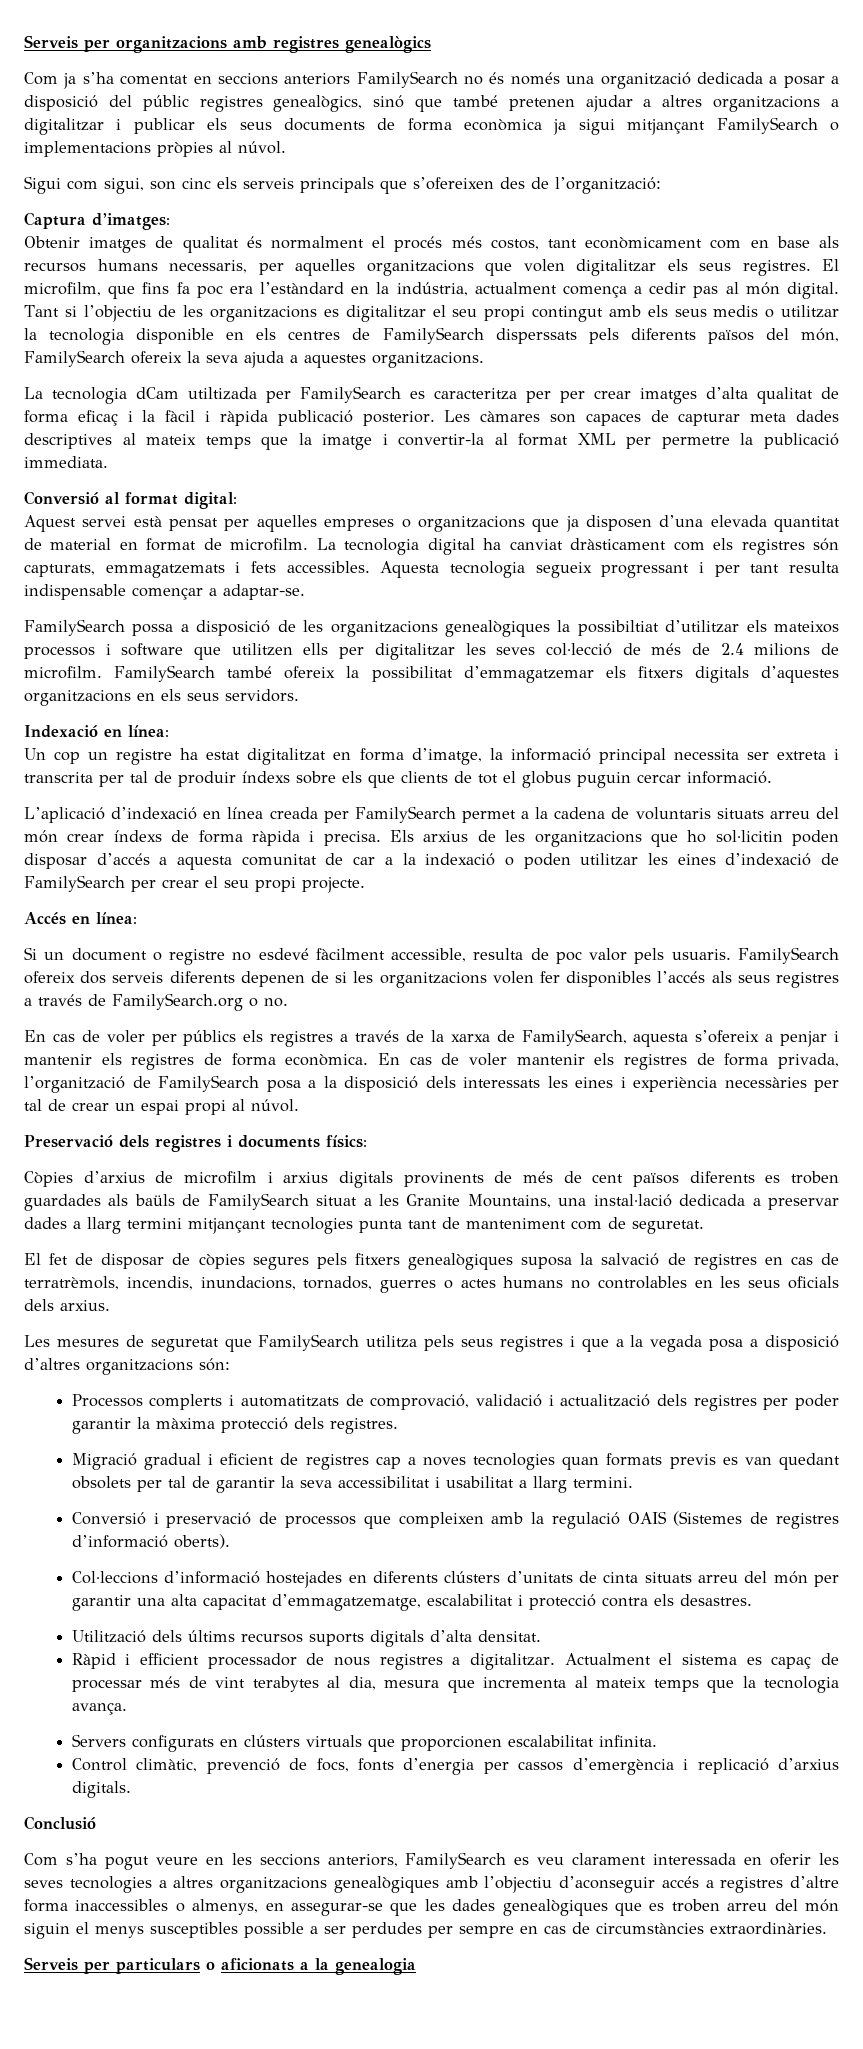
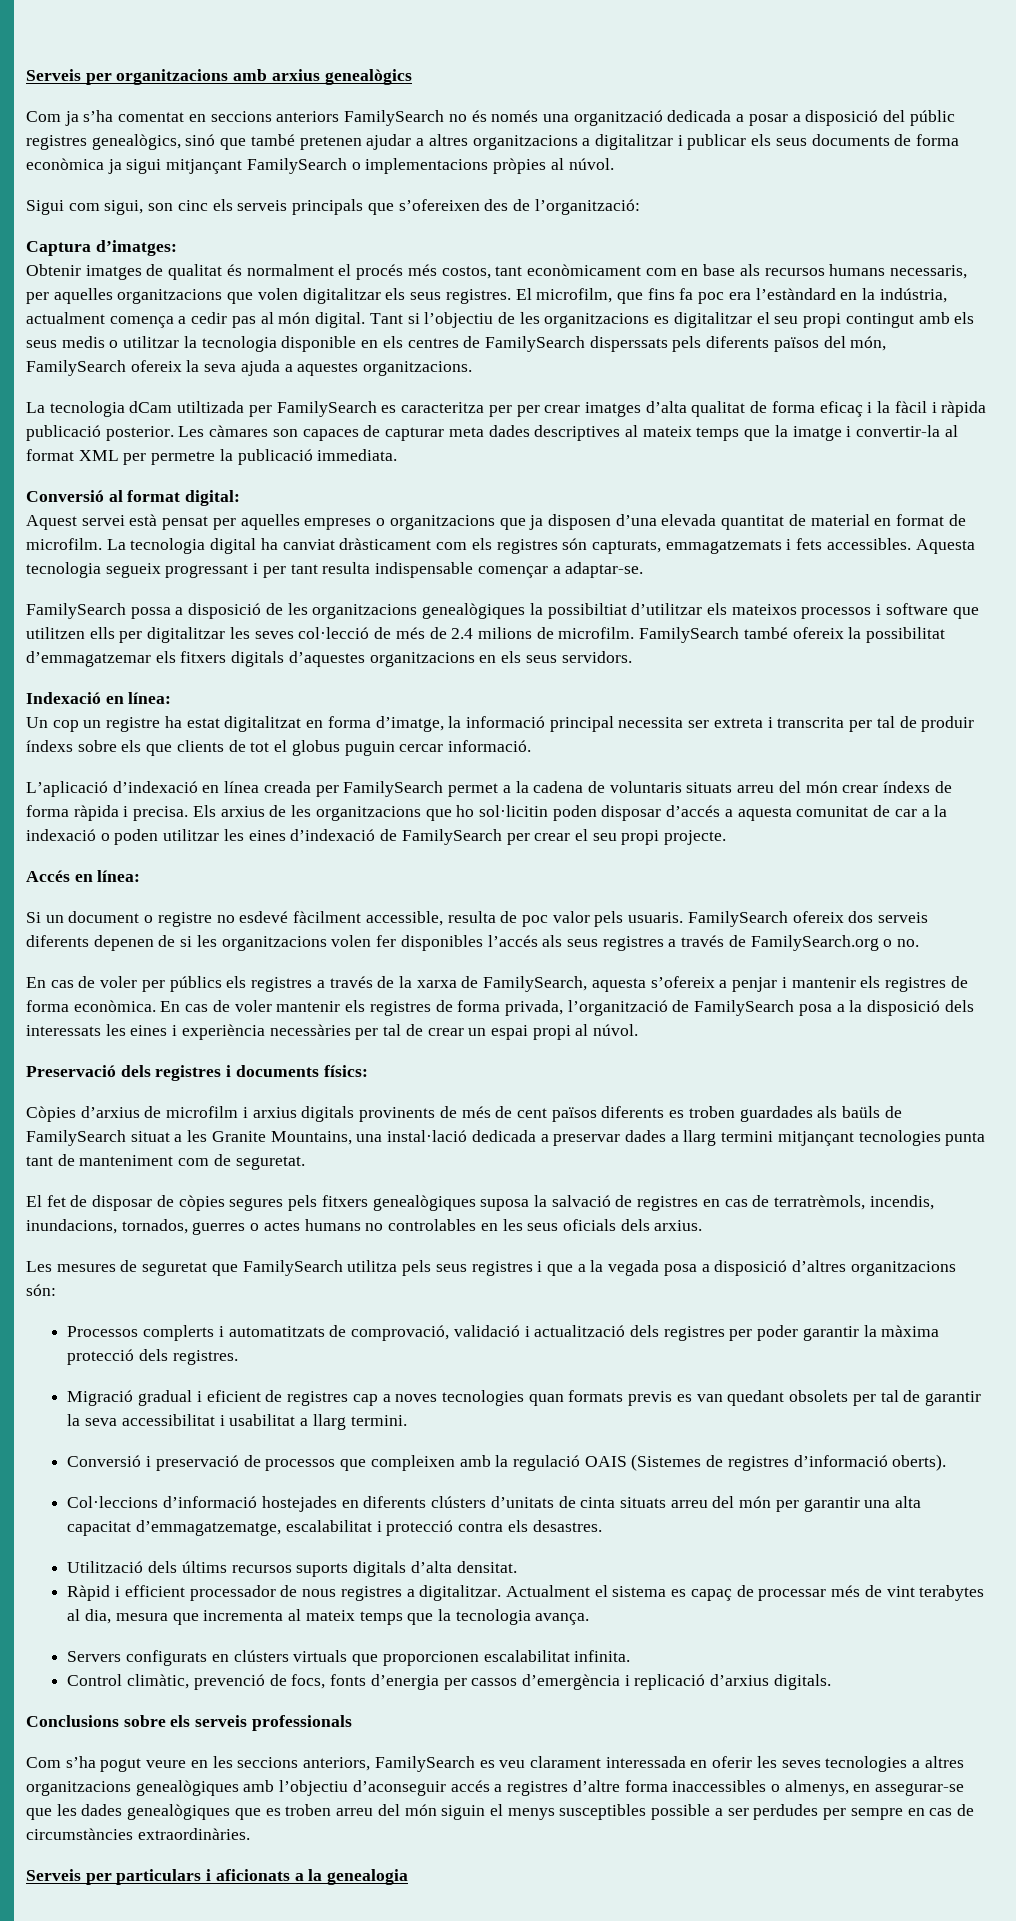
[273,36,339,53] registres -> [271,69,320,81] arxius
[24,1816,96,1830] Conclusió -> [26,1715,352,1731] Conclusions sobre els serveis professionals
[206,1962,215,1970] o -> [206,1869,212,1881] i

